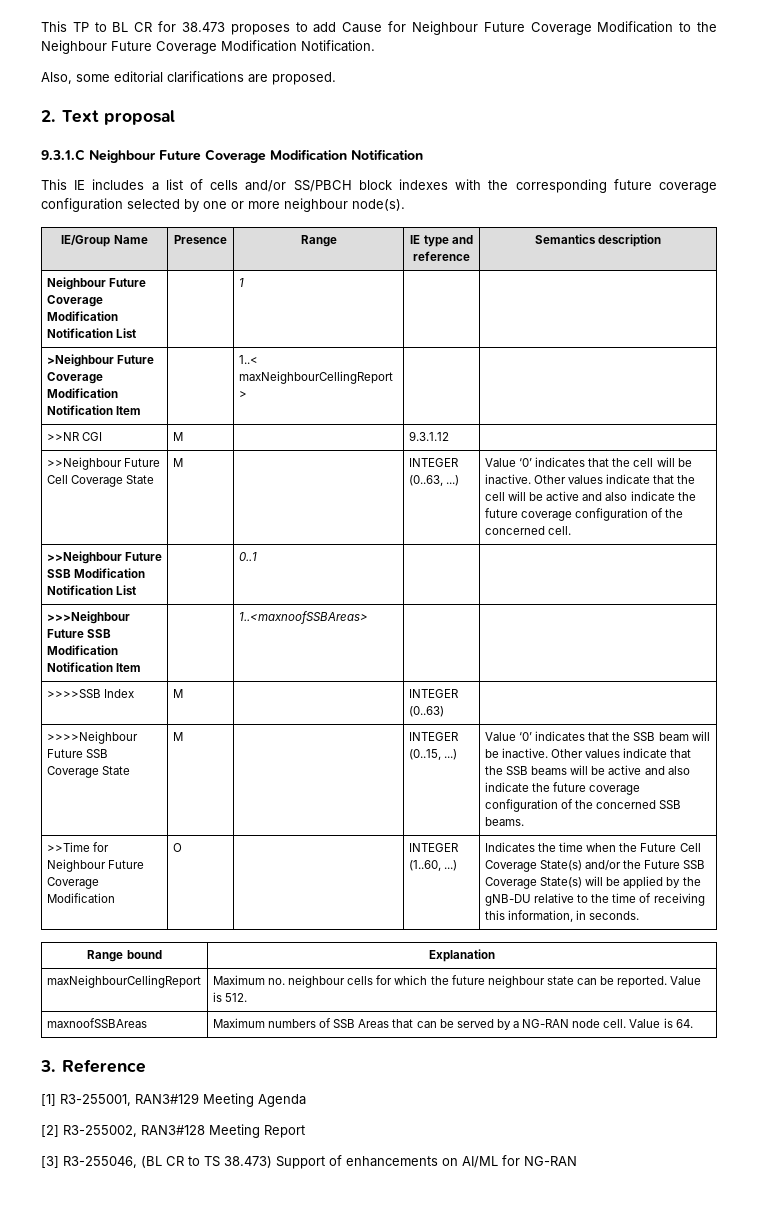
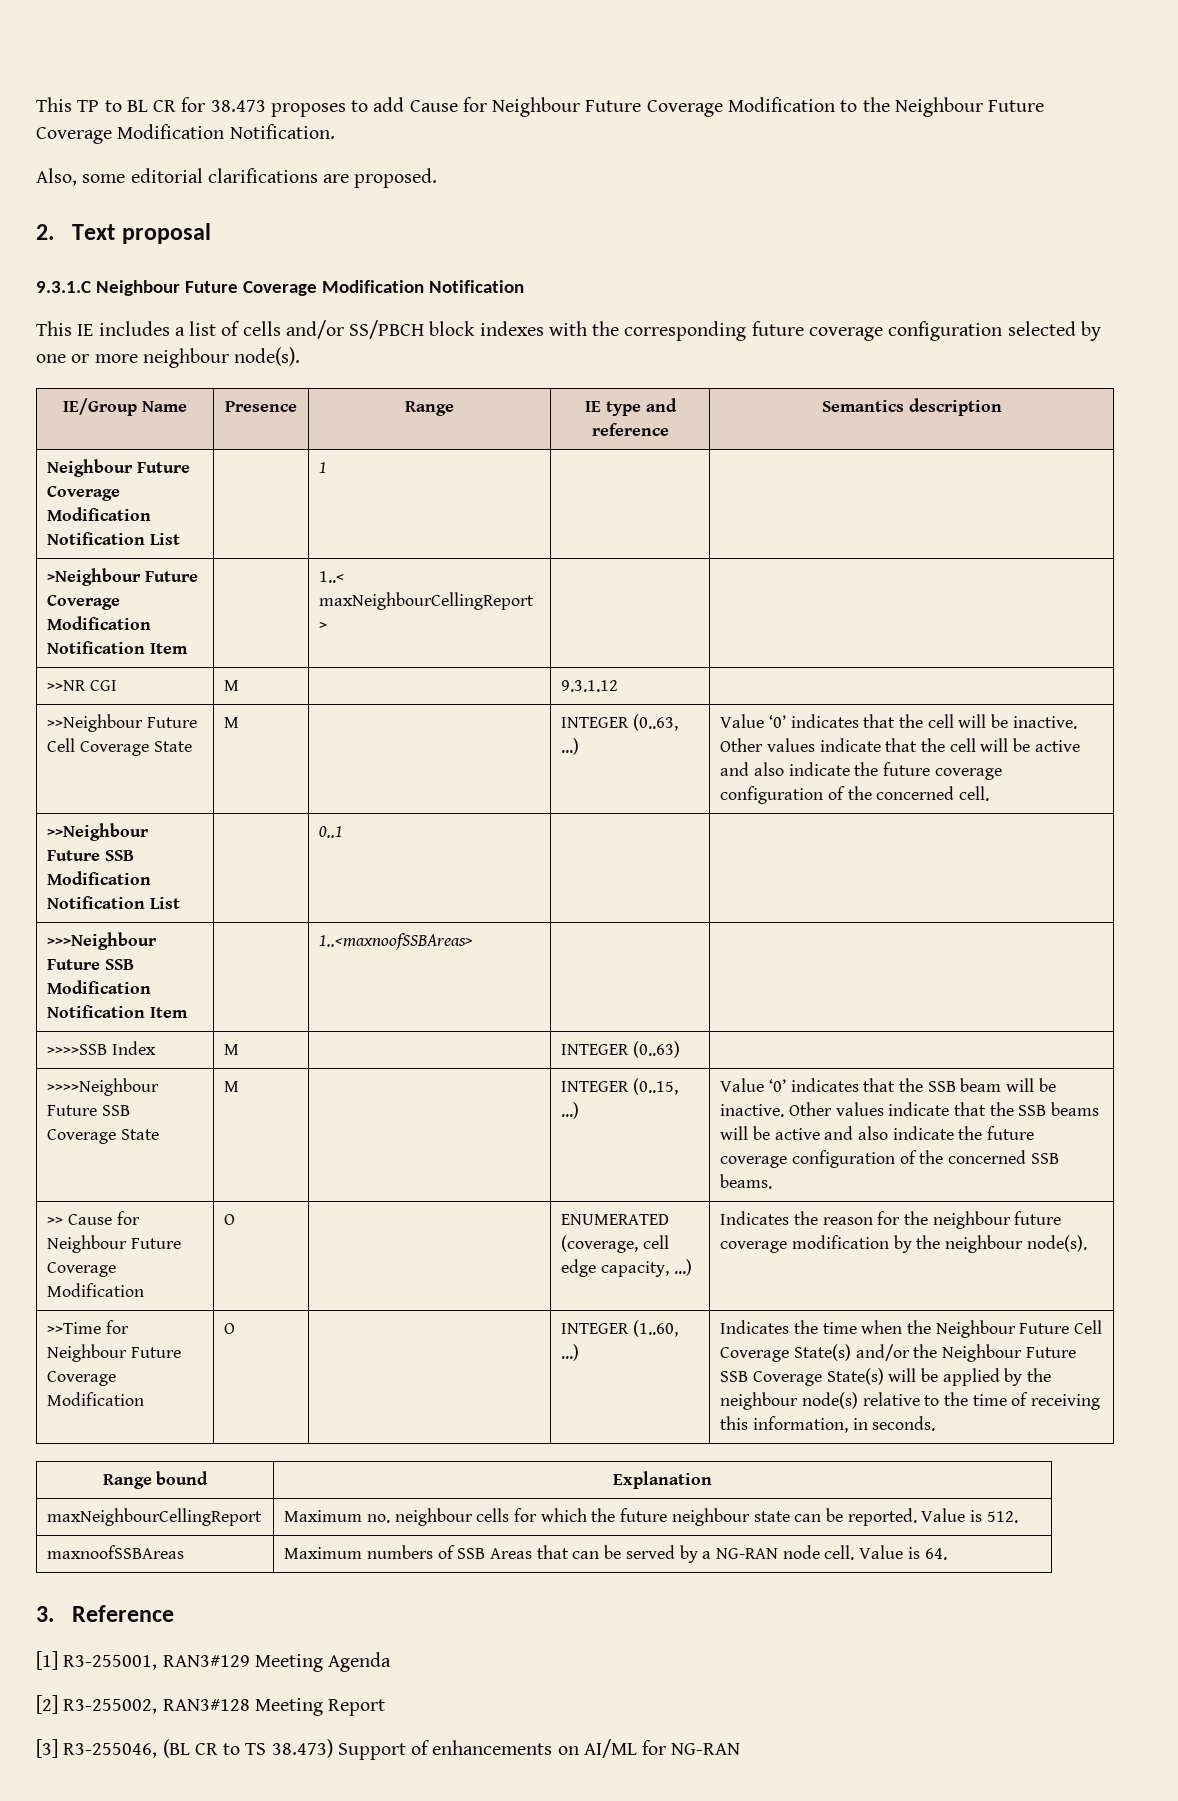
(524, 821) none -> [47,1211,140,1225] [47,1235,181,1253] [47,1262,117,1277] [47,1283,145,1297] [224,1214,236,1225] [561,1214,670,1225] [561,1235,669,1253] [561,1259,692,1277] [720,1211,1062,1229] [720,1235,1087,1253] // >> Cause for Neighbour Future Coverage Modification | O | | ENUMERATED (coverage, cell edge capacity, ...) | Indicates the reason for the neighbour future coverage modification by the neighbour node(s).
(638, 847) none -> [935,1320,1016,1338] Neighbour
(642, 864) none -> [941,1344,1022,1362] Neighbour
[484,894,531,906] gNB-DU -> [720,1392,858,1410] neighbour node(s)

